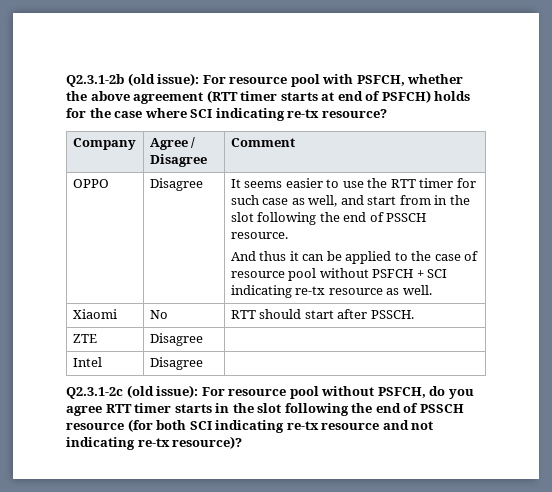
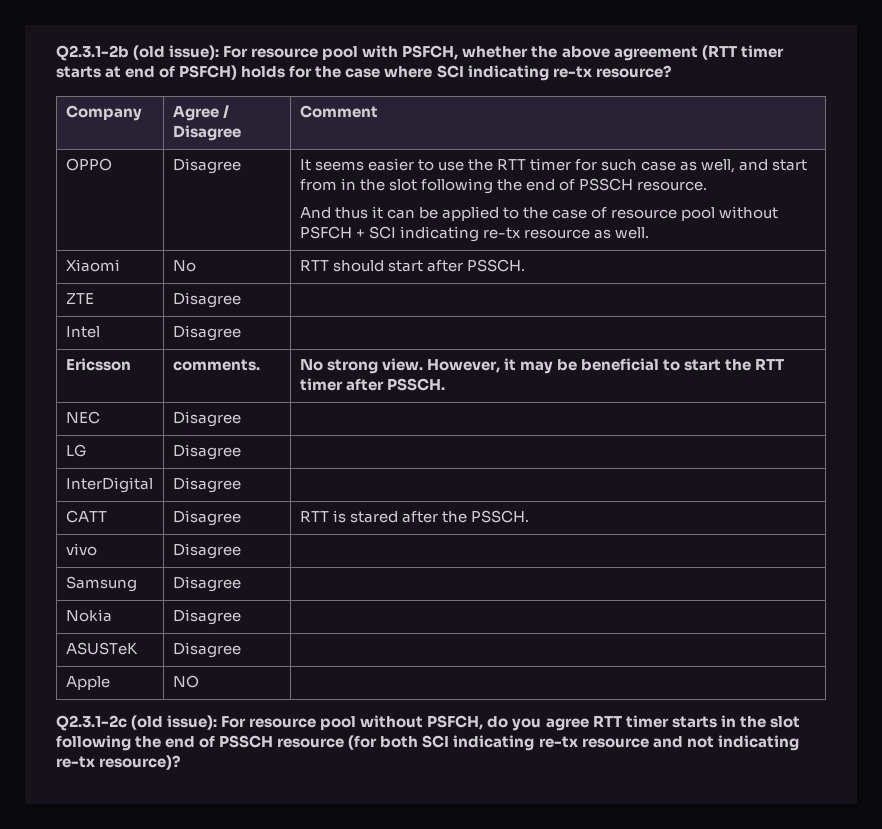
(203, 363) none -> [65,358,131,371] [172,359,260,371] [299,358,785,374] [299,378,445,391] [65,411,100,424] [172,411,241,427] [65,444,86,457] [172,444,241,460] [65,477,153,493] [172,477,241,493] [65,510,107,523] [172,510,241,526] [299,510,529,523] [65,543,97,556] [172,543,241,559] [65,576,137,592] [172,576,241,592] [65,609,112,622] [172,609,241,625] [65,642,138,655] [172,642,241,658] [65,676,110,690] [172,675,199,688] // Ericsson | comments. | No strong view. However, it may be beneficial to start the RTT timer after PSSCH. // NEC | Disagree | // LG | Disagree | // InterDigital | Disagree | // CATT | Disagree | RTT is stared after the PSSCH. // vivo | Disagree | // Samsung | Disagree | // Nokia | Disagree | // ASUSTeK | Disagree | // Apple | NO |

